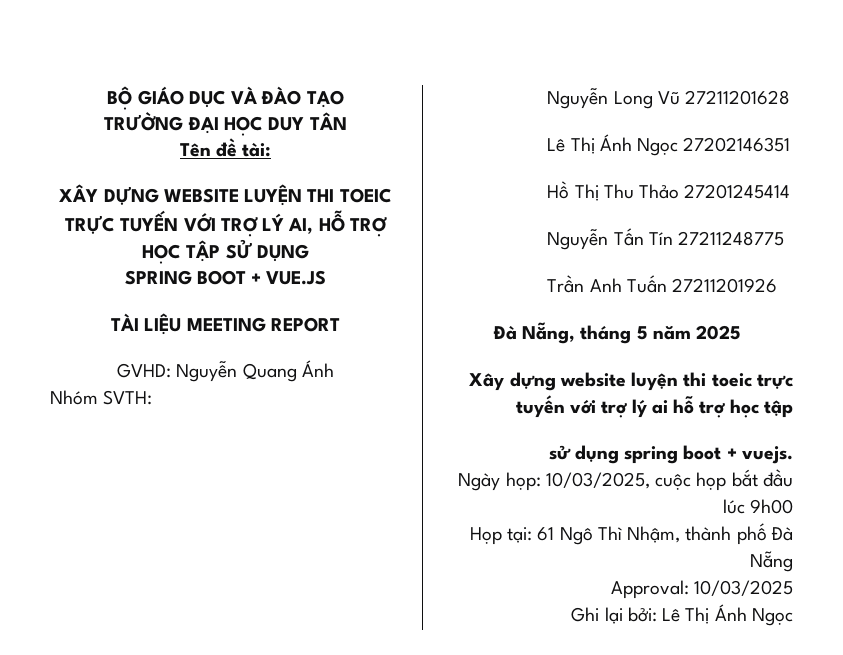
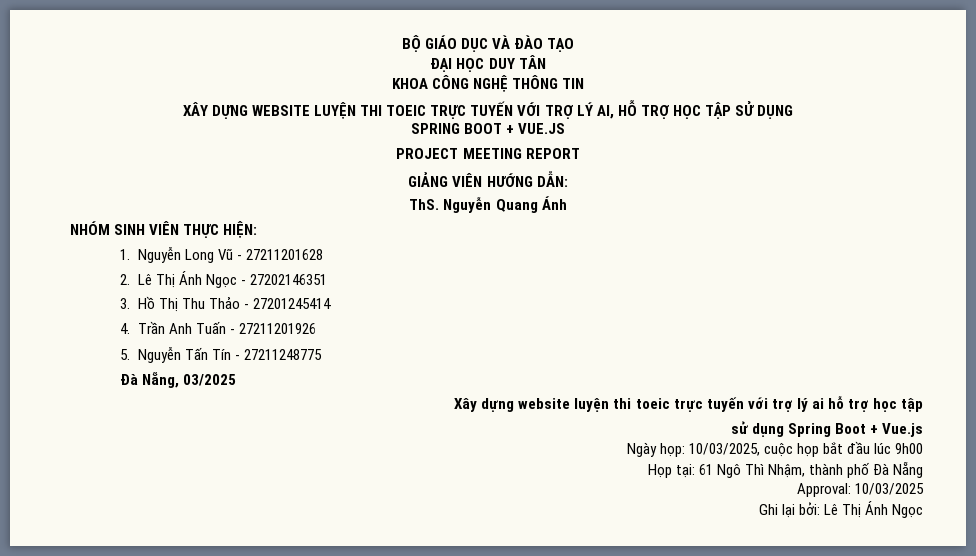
[104,112,184,131] TRƯỜNG -> (575, 45) none
[179,138,272,157] Tên đề tài: -> [391,75,585,92] KHOA CÔNG NGHỆ THÔNG TIN
[111,313,182,335] TÀI LIỆU -> [396,148,459,159] PROJECT
[117,360,334,382] [50,390,153,405] GVHD: Nguyễn Quang Ánh // Nhóm SVTH: // -> [408,171,568,187] [409,196,567,213] [69,221,258,238] [120,249,131,260] GIẢNG VIÊN HƯỚNG DẪN: // ThS. Nguyễn Quang Ánh // NHÓM SINH VIÊN THỰC HIỆN: // 1.
(680, 98) none -> [237,255,243,260] -
[547,134,679,156] Lê Thị Ánh Ngọc -> [120,271,247,288] 2. Lê Thị Ánh Ngọc -
(791, 144) none -> [120,298,131,309] 3.
(680, 191) none -> [244,304,250,309] -
(791, 191) none -> [120,321,317,334] [120,349,131,360] 4. Trần Anh Tuấn - 27211201926 // 5.
(673, 238) none -> [235,355,241,360] -
[547,275,778,293] [492,322,742,344] Trần Anh Tuấn 27211201926 // Đà Nẵng, tháng 5 năm 2025 -> [120,371,237,388] Đà Nẵng, 03/2025
[624,445,793,464] spring boot + vuejs. -> [787,423,923,437] Spring Boot + Vue.js

